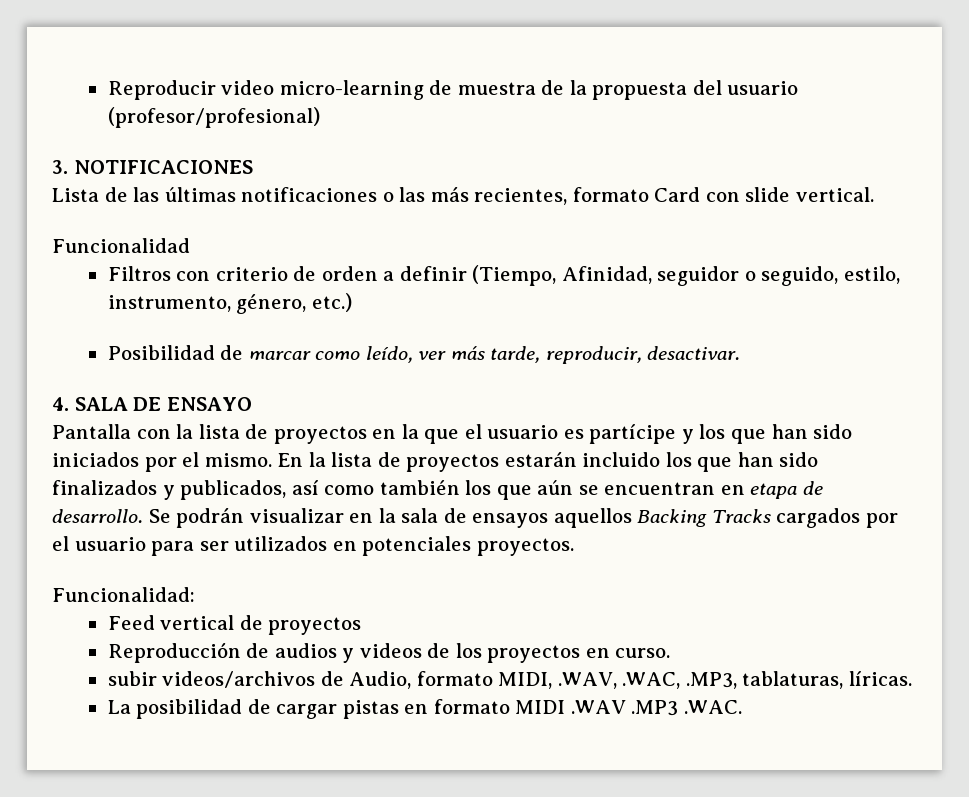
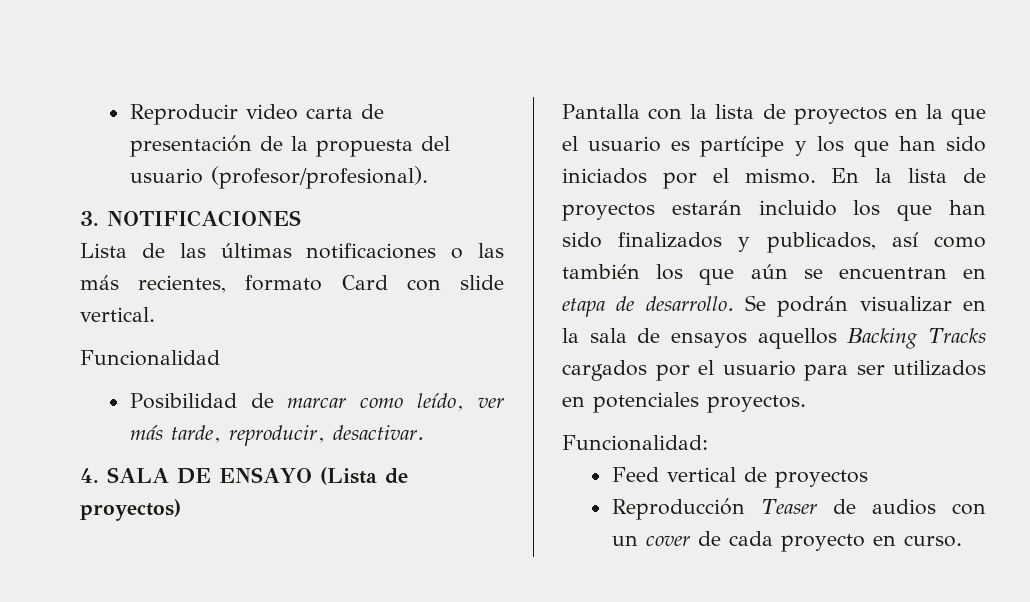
[279,80,536,100] micro-learning de muestra -> [305,104,384,119] [129,135,252,157] carta de presentación
[107,107,320,128] (profesor/profesional) -> [210,166,428,189] (profesor/profesional).
[107,265,900,286] [107,293,352,314] // Filtros con criterio de orden a definir (Tiempo, Afinidad, seguidor o seguido, estilo, instrumento, género, etc.) -> (220, 358) none
(252, 404) none -> [319,467,408,485] [80,499,181,521] (Lista de proyectos)
(241, 652) none -> [760,499,817,514] Teaser
[342,643,671,663] [107,671,912,689] [107,699,742,719] y videos de los proyectos en curso. // subir videos/archivos de Audio, formato MIDI, .WAV, .WAC, .MP3, tablaturas, líricas. // La posibilidad de cargar pistas en formato MIDI .WAV .MP3 .WAC. -> [952,503,986,515] [611,531,962,552] con un cover de cada proyecto en curso.

